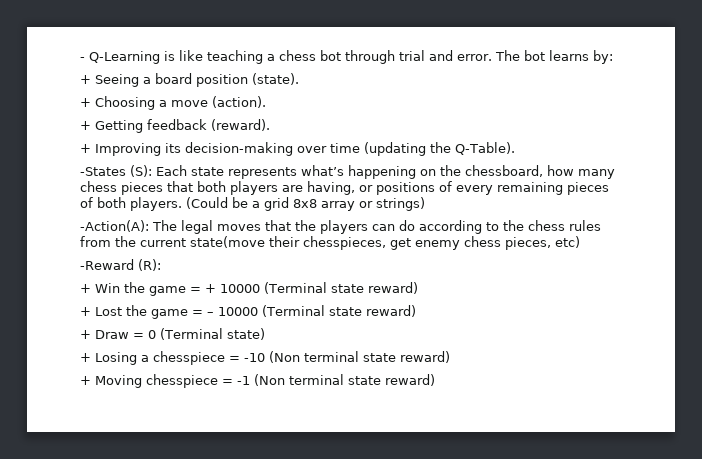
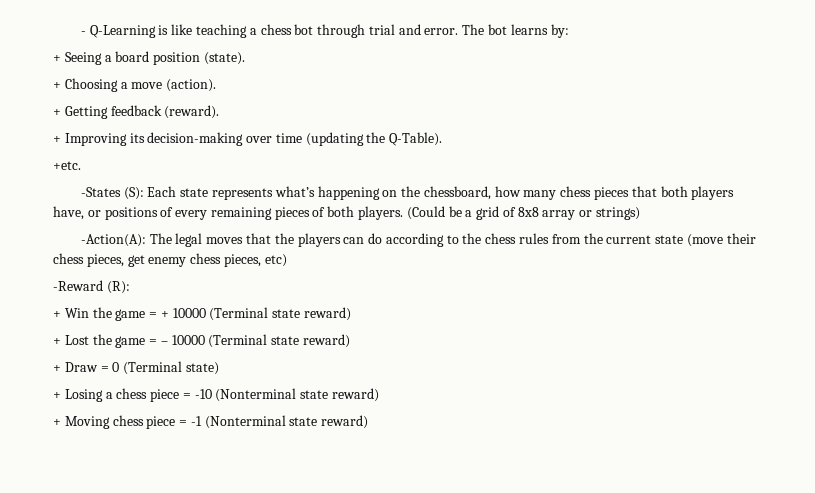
(515, 148) none -> [53,161,81,170] // +etc.
[282,181,355,195] are having, -> [53,206,84,220] have,
(289, 204) none -> [502,207,516,217] of
[190,236,386,250] state(move their chesspieces, -> [655,233,756,247] [53,253,124,267] state (move their chess pieces,
[153,351,359,365] chesspiece = -10 (Non terminal -> [116,388,297,402] chess piece = -10 (Nonterminal
[146,374,344,388] chesspiece = -1 (Non terminal -> [112,415,286,429] chess piece = -1 (Nonterminal

